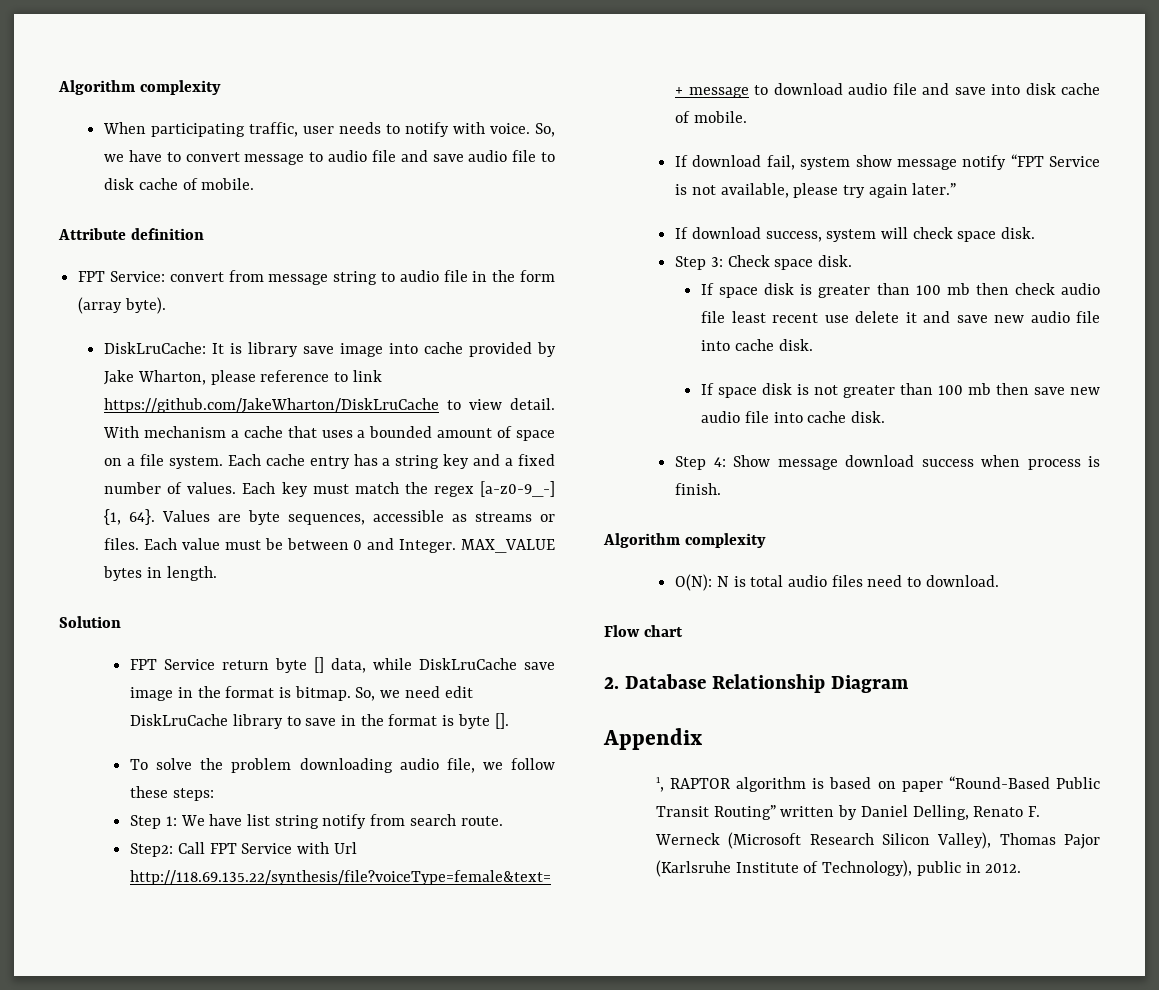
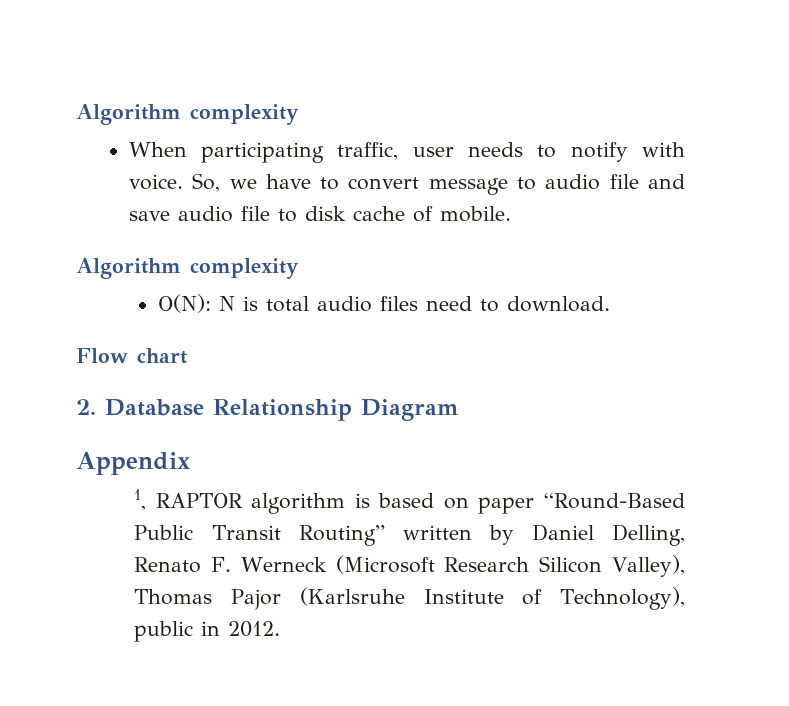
[58,228,204,240] [78,270,555,285] [78,297,166,314] [104,342,556,357] [104,370,382,385] [104,398,555,413] [103,426,556,441] [104,454,555,469] [104,481,555,497] [104,509,555,525] [104,538,556,553] [103,566,217,581] [59,616,121,628] [130,657,555,673] [130,686,473,701] [130,713,509,729] [130,758,555,773] [130,786,214,801] [130,814,503,829] [130,842,357,857] [130,870,552,885] [675,83,1100,98] [675,111,747,123] [675,154,1100,170] [675,183,957,198] [675,227,1036,242] [675,255,853,270] [701,283,1100,298] [701,311,1100,323] [701,339,813,351] [701,383,1100,398] [701,411,885,423] [675,455,1100,470] [675,483,722,495] // Attribute definition // FPT Service: convert from message string to audio file in the form (array byte). // DiskLruCache: It is library save image into cache provided by Jake Wharton, please reference to link https://github.com/JakeWharton/DiskLruCache to view detail. With mechanism a cache that uses a bounded amount of space on a file system. Each cache entry has a string key and a fixed number of values. Each key must match the regex [a-z0-9_-] {1, 64}. Values are byte sequences, accessible as streams or files. Each value must be between 0 and Integer. MAX_VALUE bytes in length. // Solution // FPT Service return byte [] data, while DiskLruCache save image in the format is bitmap. So, we need edit DiskLruCache library to save in the format is byte []. // To solve the problem downloading audio file, we follow these steps: // Step 1: We have list string notify from search route. // Step2: Call FPT Service with Url http://118.69.135.22/synthesis/file?voiceType=female&text= + message to download audio file and save into disk cache of mobile. // If download fail, system show message notify “FPT Service is not available, please try again later.” // If download success, system will check space disk. // Step 3: Check space disk. // If space disk is greater than 100 mb then check audio file least recent use delete it and save new audio file into cache disk. // If space disk is not greater than 100 mb then save new audio file into cache disk. // Step 4: Show message download success when process is finish. -> (511, 214) none

